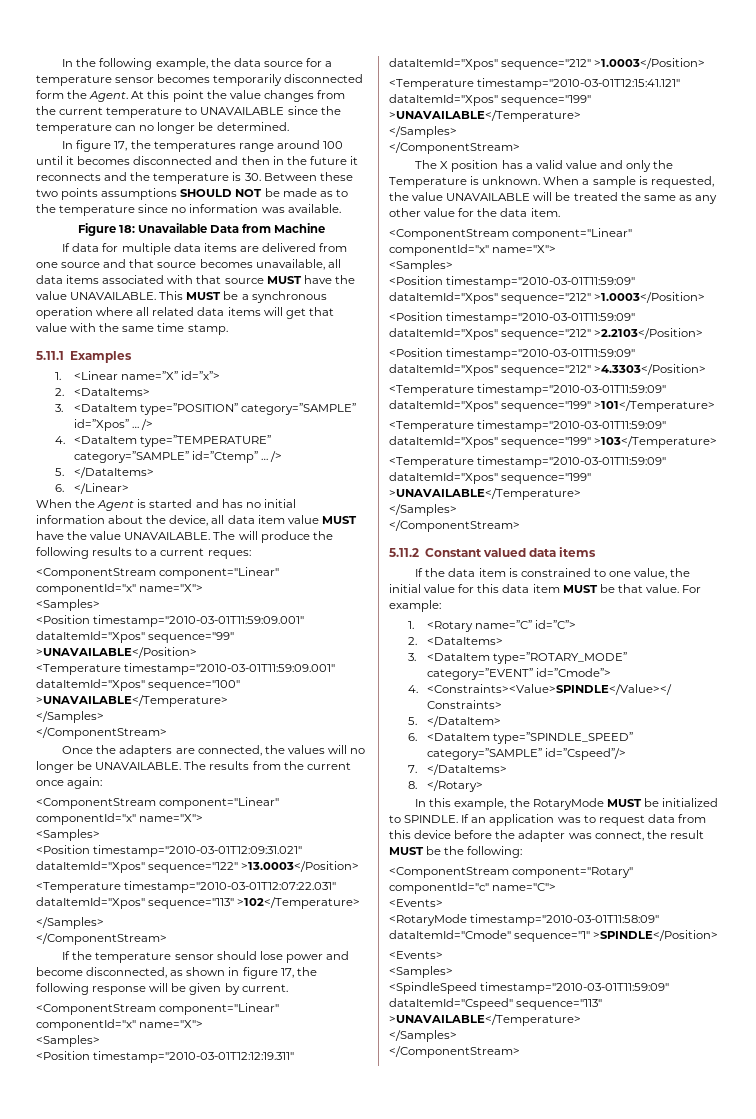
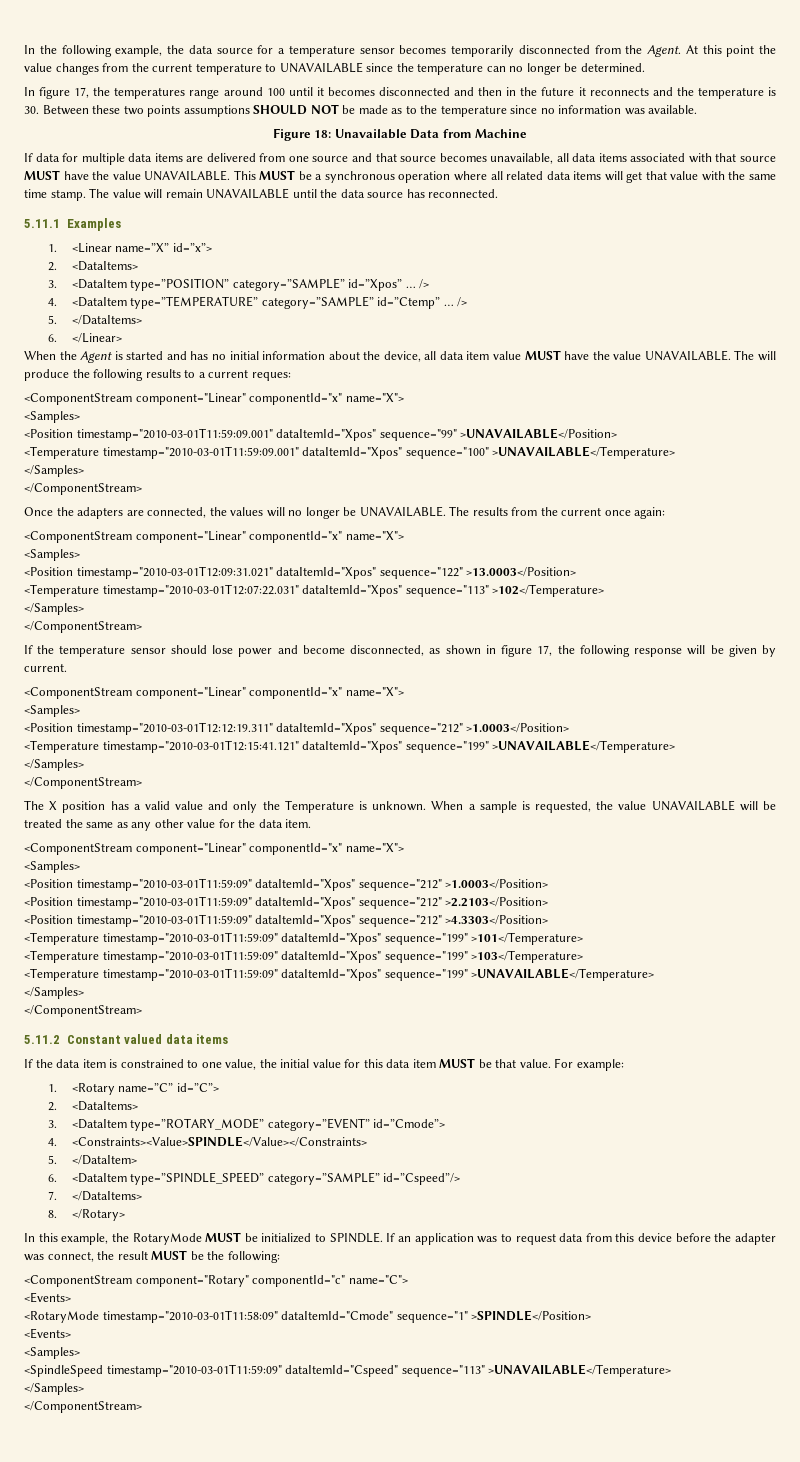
[36,90,64,99] form -> [594,45,621,54] from
(228, 329) none -> [89,188,499,199] The value will remain UNAVAILABLE until the data source has reconnected.

